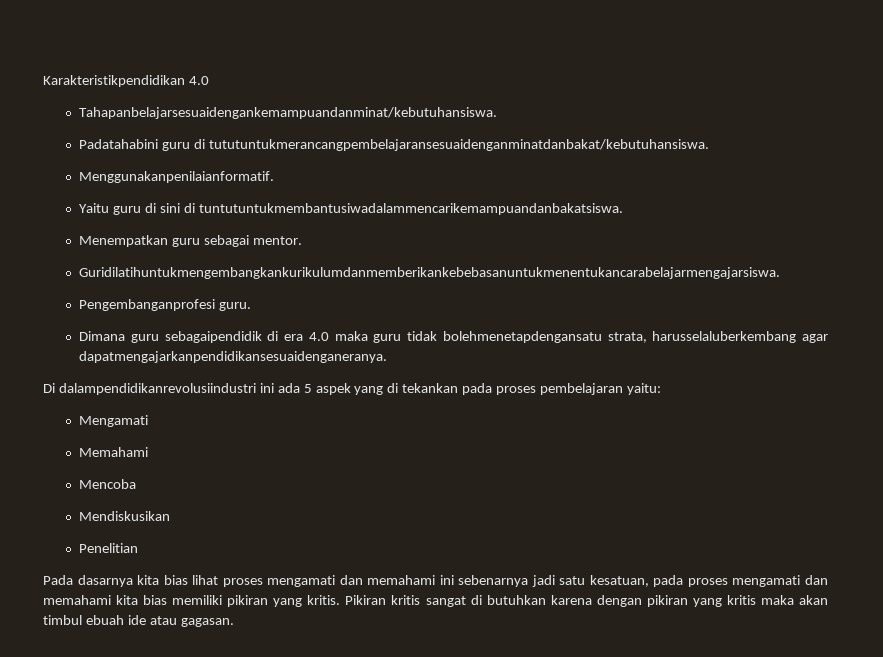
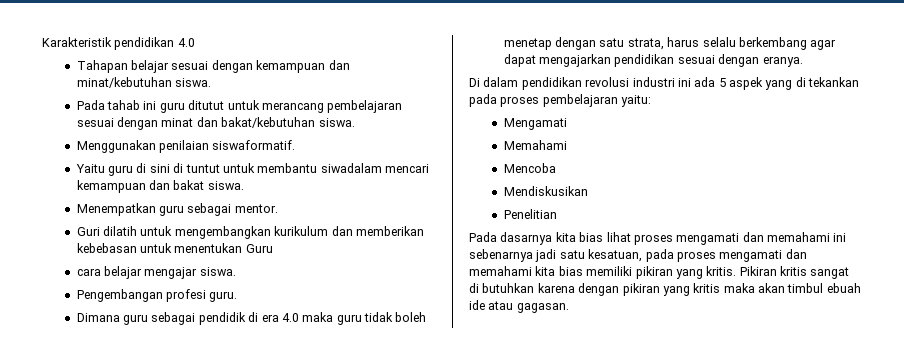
[43,75,185,87] Karakteristikpendidikan -> [42,37,175,50] Karakteristik pendidikan
[79,107,498,119] [79,139,709,151] [79,171,275,183] Tahapanbelajarsesuaidengankemampuandanminat/kebutuhansiswa. // Padatahabini guru di tututuntukmerancangpembelajaransesuaidenganminatdanbakat/kebutuhansiswa. // Menggunakanpenilaianformatif. -> [76,60,350,73] [76,77,212,88] [76,100,403,113] [76,117,355,130] [76,140,296,153] Tahapan belajar sesuai dengan kemampuan dan minat/kebutuhan siswa. // Pada tahab ini guru ditutut untuk merancang pembelajaran sesuai dengan minat dan bakat/kebutuhan siswa. // Menggunakan penilaian siswaformatif.
[198,203,623,215] [79,235,302,247] [79,267,781,279] [79,299,216,311] tuntutuntukmembantusiwadalammencarikemampuandanbakatsiswa. // Menempatkan guru sebagai mentor. // Guridilatihuntukmengembangkankurikulumdanmemberikankebebasanuntukmenentukancarabelajarmengajarsiswa. // Pengembanganprofesi -> [185,163,430,173] [76,180,244,193] [76,203,278,216] [76,226,424,239] [76,243,273,253] [76,266,236,279] [76,289,207,302] tuntut untuk membantu siwadalam mencari kemampuan dan bakat siswa. // Menempatkan guru sebagai mentor. // Guri dilatih untuk mengembangkan kurikulum dan memberikan kebebasan untuk menentukan Guru // cara belajar mengajar siswa. // Pengembangan profesi
[164,331,262,343] sebagaipendidik -> [151,312,246,325] sebagai pendidik
[442,331,828,343] [79,351,388,363] [43,383,256,395] bolehmenetapdengansatu strata, harusselaluberkembang agar dapatmengajarkanpendidikansesuaidenganeranya. // Di dalampendidikanrevolusiindustri -> [395,312,427,322] [503,37,837,50] [503,54,803,67] [469,77,675,90] boleh menetap dengan satu strata, harus selalu berkembang agar dapat mengajarkan pendidikan sesuai dengan eranya. // Di dalam pendidikan revolusi industri

